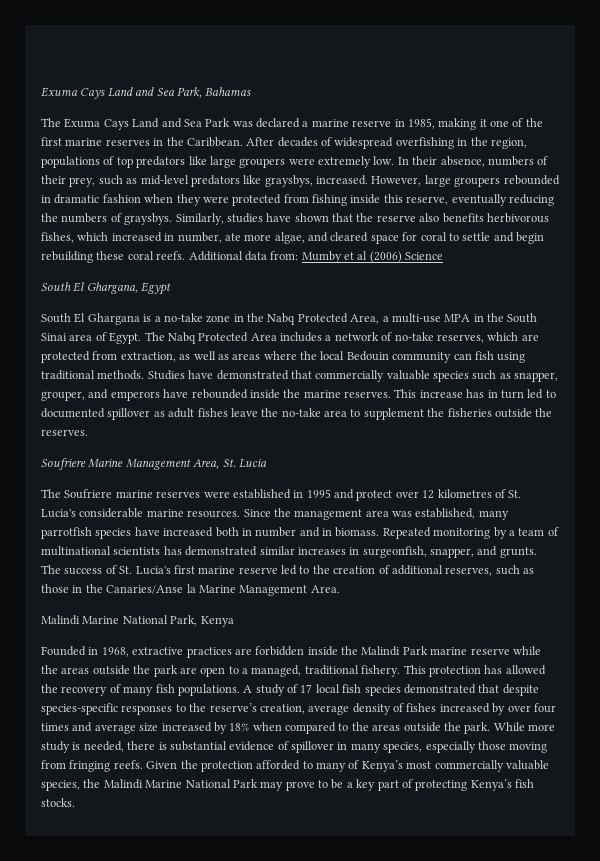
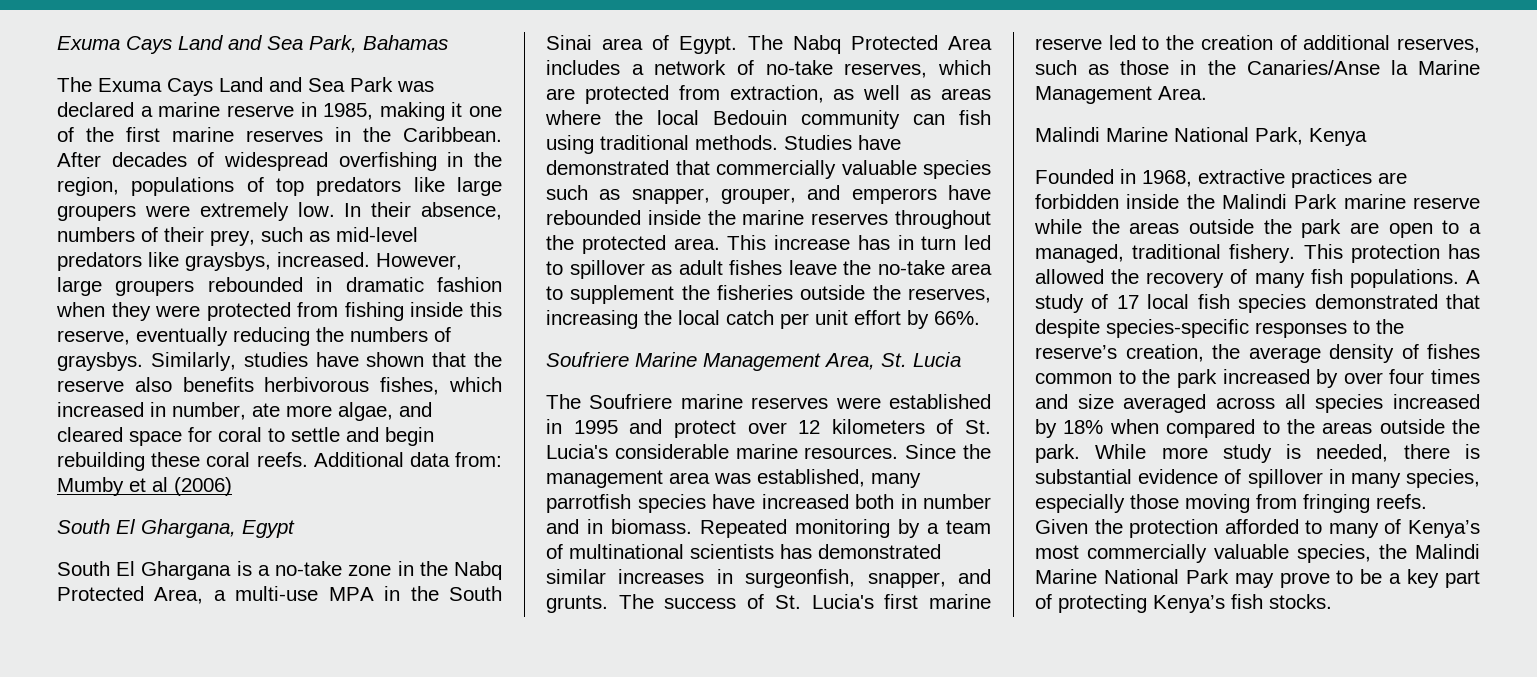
[405,252,444,260] Science -> (232, 486) none
[344,391,391,398] reserves. -> [811,210,991,229] [546,235,720,254] reserves throughout the protected area.
[41,408,105,418] documented -> (563, 268) none
[41,429,88,436] reserves. -> [908,288,991,303] [546,310,980,329] reserves, increasing the local catch per unit effort by 66%.
[437,489,492,498] kilometres -> [831,419,925,434] kilometers
(305, 709) none -> [1212,344,1240,359] the
(437, 707) none -> [1035,369,1217,388] common to the park
[94,723,159,734] average size -> [1077,394,1384,413] size averaged across all species

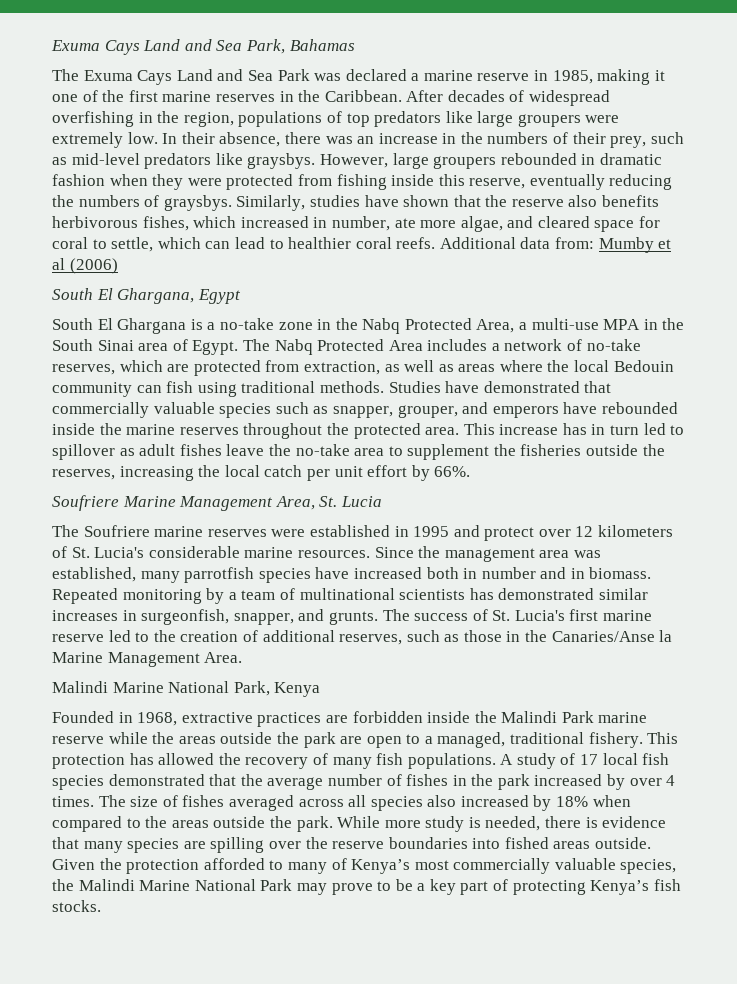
(502, 211) none -> [284,132,483,144] there was an increase in the
[185,252,370,271] graysbys, increased. -> [247,153,316,169] graysbys.
[291,427,434,446] [57,452,201,471] settle and begin rebuilding these -> [111,237,352,252] settle, which can lead to healthier
[1035,319,1404,338] [1035,344,1204,362] despite species-specific responses to the reserve’s creation, -> (237, 780) none
[1329,344,1480,363] [1035,370,1136,384] density of fishes common to -> [327,774,467,786] number of fishes in
[1389,369,1480,384] [1035,394,1114,409] four times and size -> [666,775,676,786] [52,795,225,807] 4 times. The size of fishes
(1384, 403) none -> [427,795,457,807] also
[1035,469,1480,488] [1035,494,1427,513] substantial evidence of spillover in many species, especially those moving from fringing reefs. -> [602,816,667,828] [52,837,652,853] evidence that many species are spilling over the reserve boundaries into fished areas outside.

